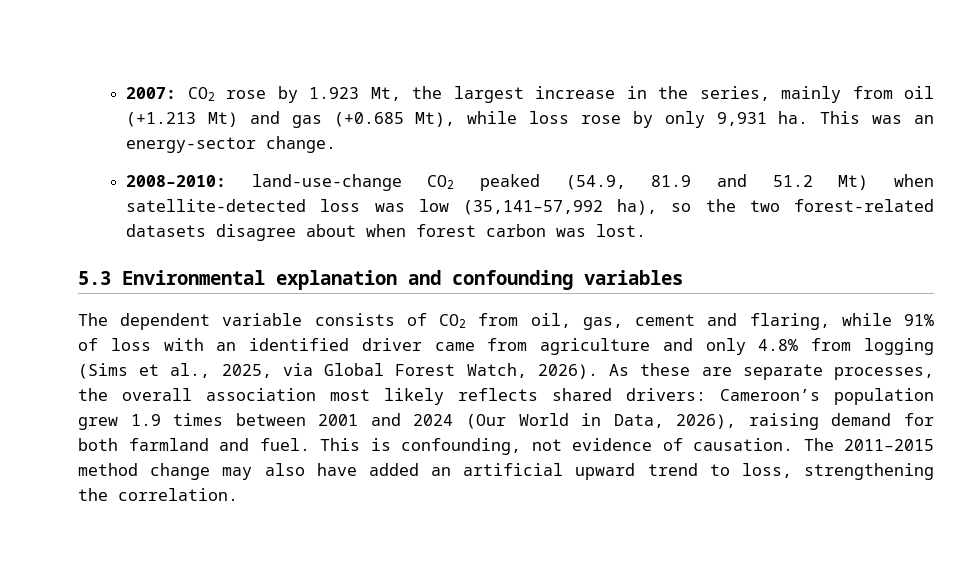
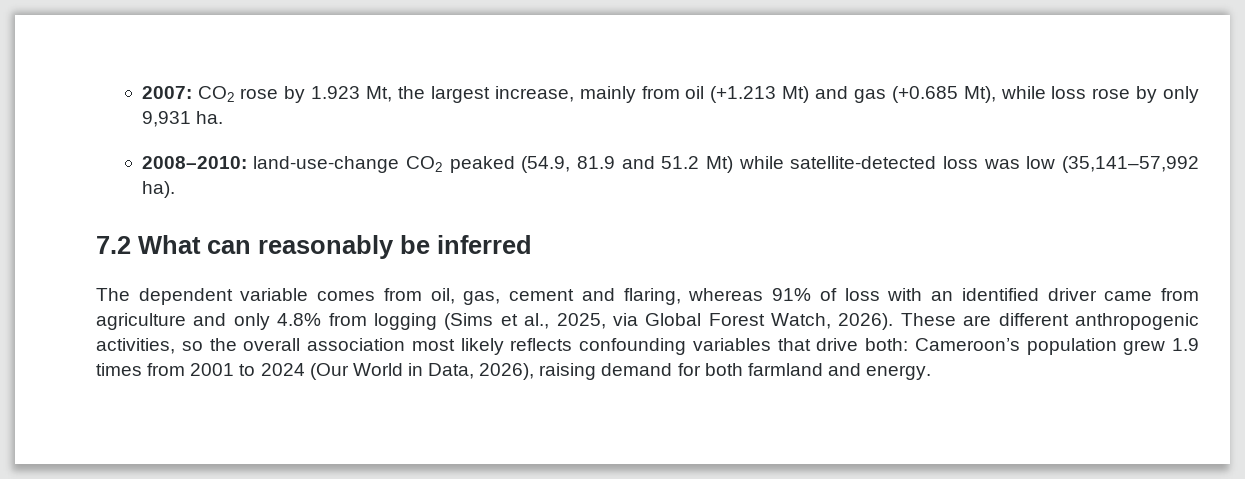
[535,86,770,101] increase in the series, -> [494,86,574,102] increase,
[820,111,935,124] [126,136,337,153] This was an energy-sector change. -> (223, 117) none
[893,174,934,187] when -> [738,156,784,169] while
[617,199,934,215] [126,224,647,241] [78,270,683,290] ha), so the two forest-related datasets disagree about when forest carbon was lost. // 5.3 Environmental explanation and confounding variables -> [141,181,175,198] [96,235,532,259] ha). // 7.2 What can reasonably be inferred
[314,313,467,328] consists of CO2 -> [317,291,376,301] comes
[841,313,892,326] while -> [688,288,764,301] whereas
[609,363,935,380] As these are separate processes, -> [900,313,1200,330] [96,338,203,354] These are different anthropogenic activities, so
[552,388,706,401] shared drivers: -> [579,338,908,355] confounding variables that drive both:
[235,413,401,426] between 2001 and -> [147,363,256,376] from 2001 to
[259,438,934,455] [78,463,934,480] [78,488,238,501] fuel. This is confounding, not evidence of causation. The 2011–2015 method change may also have added an artificial upward trend to loss, strengthening the correlation. -> [866,365,932,380] energy.

